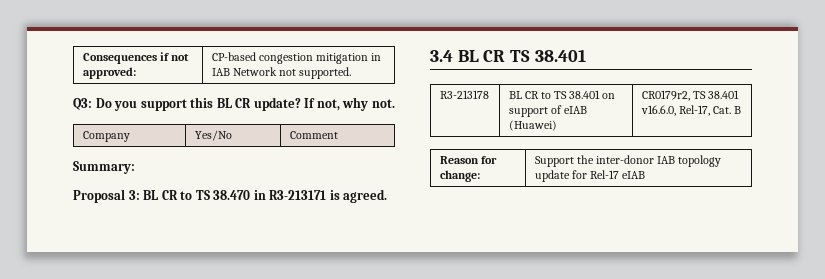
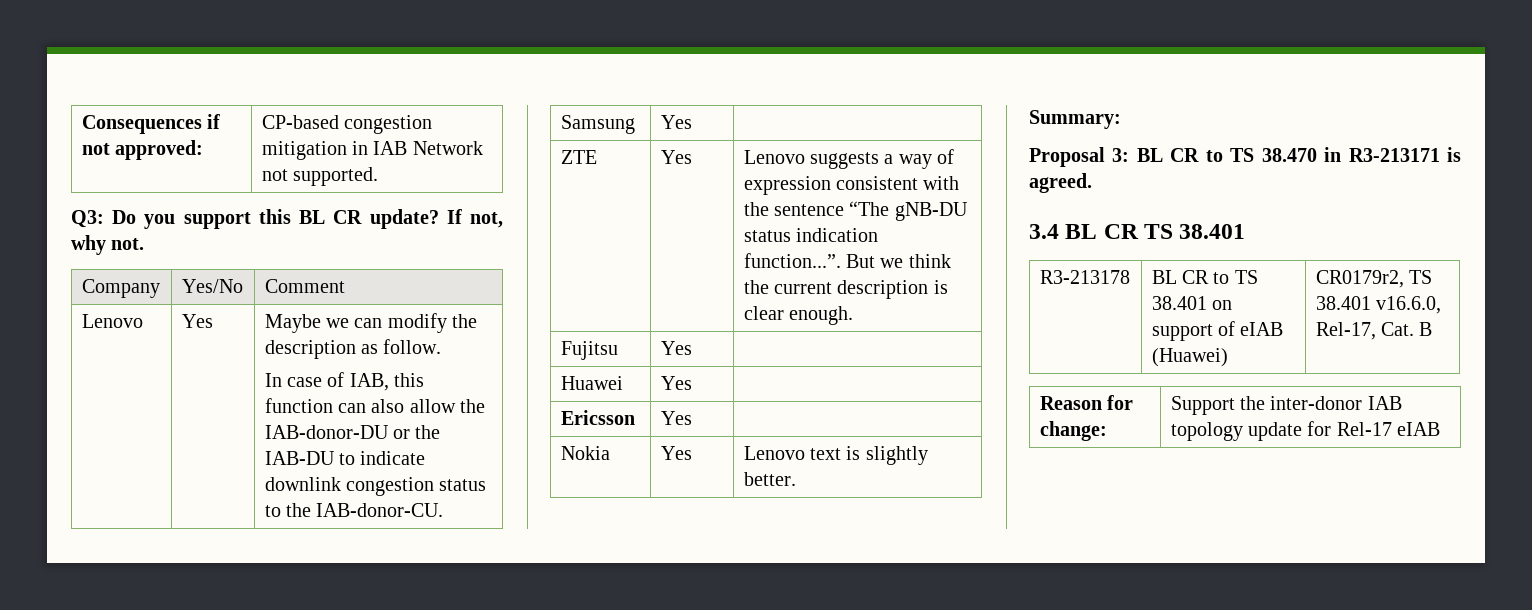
(338, 135) none -> [81,314,143,328] [181,314,213,328] [264,313,478,333] [264,339,442,359] [264,372,425,391] [264,398,486,413] [264,425,441,439] [264,451,426,465] [264,477,487,496] [264,503,444,517] [560,115,635,134] [660,115,692,129] [560,150,597,164] [660,150,692,164] [743,149,955,169] [743,176,960,195] [743,201,968,221] [743,228,878,242] [743,253,951,268] [743,280,948,299] [743,306,853,325] [560,341,618,360] [660,341,692,355] [560,376,623,390] [660,376,692,390] [560,410,635,425] [660,411,692,425] [560,446,610,460] [660,446,692,460] [743,446,928,465] [743,472,796,486] // Lenovo | Yes | Maybe we can modify the description as follow. // In case of IAB, this function can also allow the IAB-donor-DU or the IAB-DU to indicate downlink congestion status to the IAB-donor-CU. // Samsung | Yes | // ZTE | Yes | Lenovo suggests a way of expression consistent with the sentence “The gNB-DU status indication function...”. But we think the current description is clear enough. // Fujitsu | Yes | // Huawei | Yes | // Ericsson | Yes | // Nokia | Yes | Lenovo text is slightly better.

